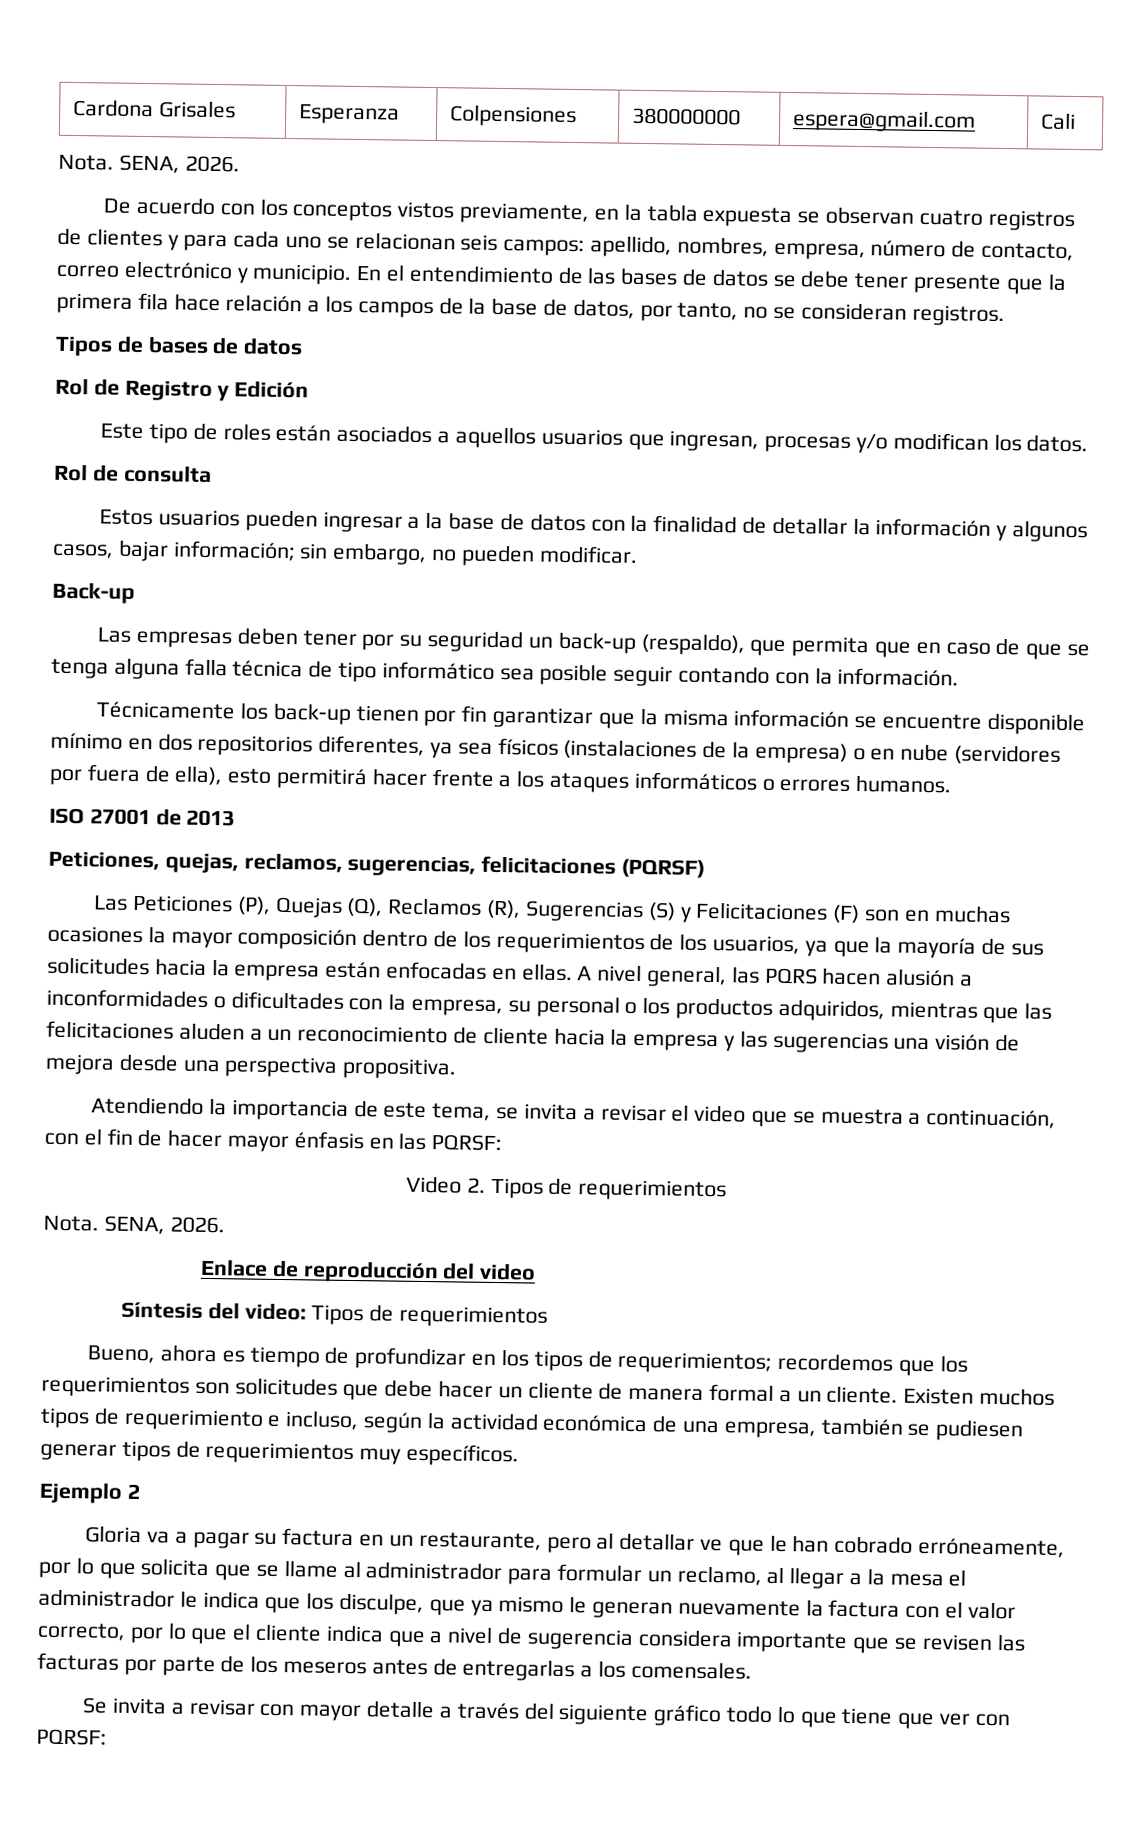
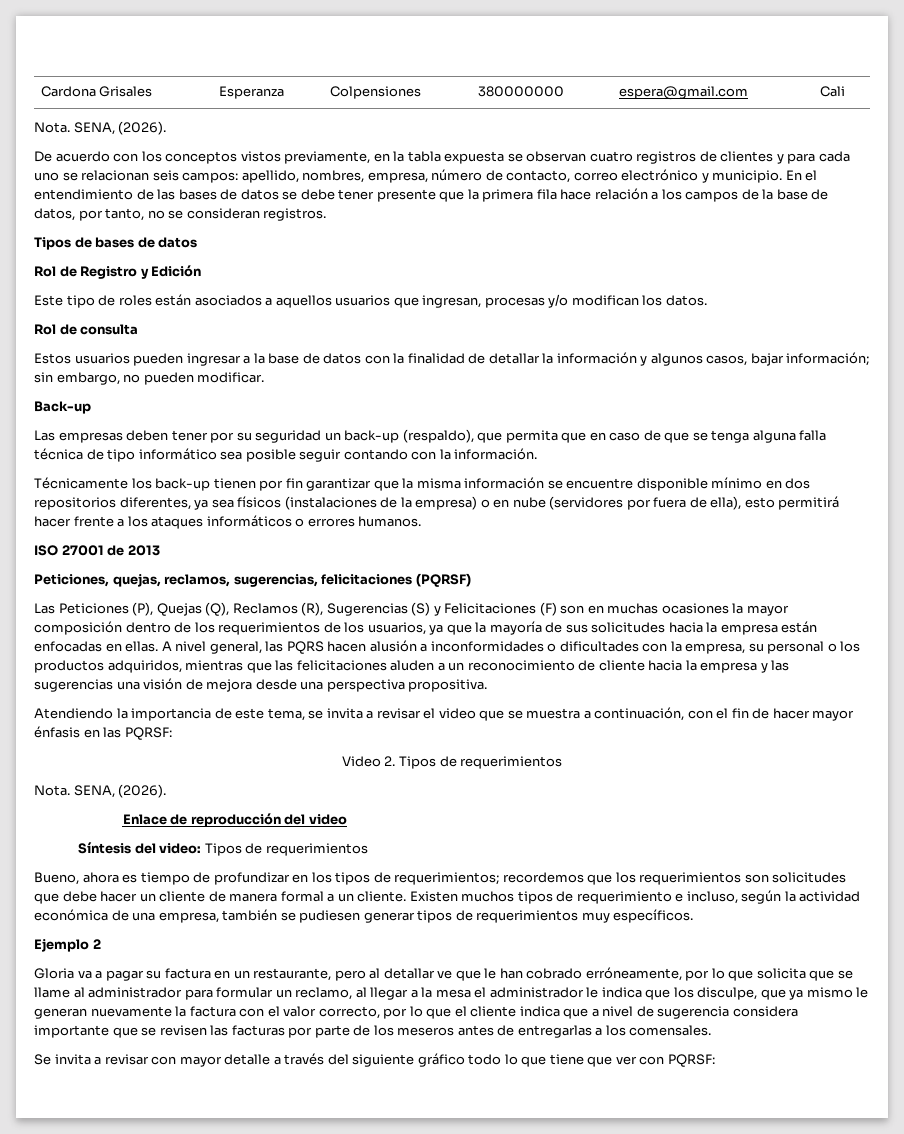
[184,155,240,173] 2026. -> [118,121,167,135] (2026).
[169,1216,225,1234] 2026. -> [118,784,167,798] (2026).

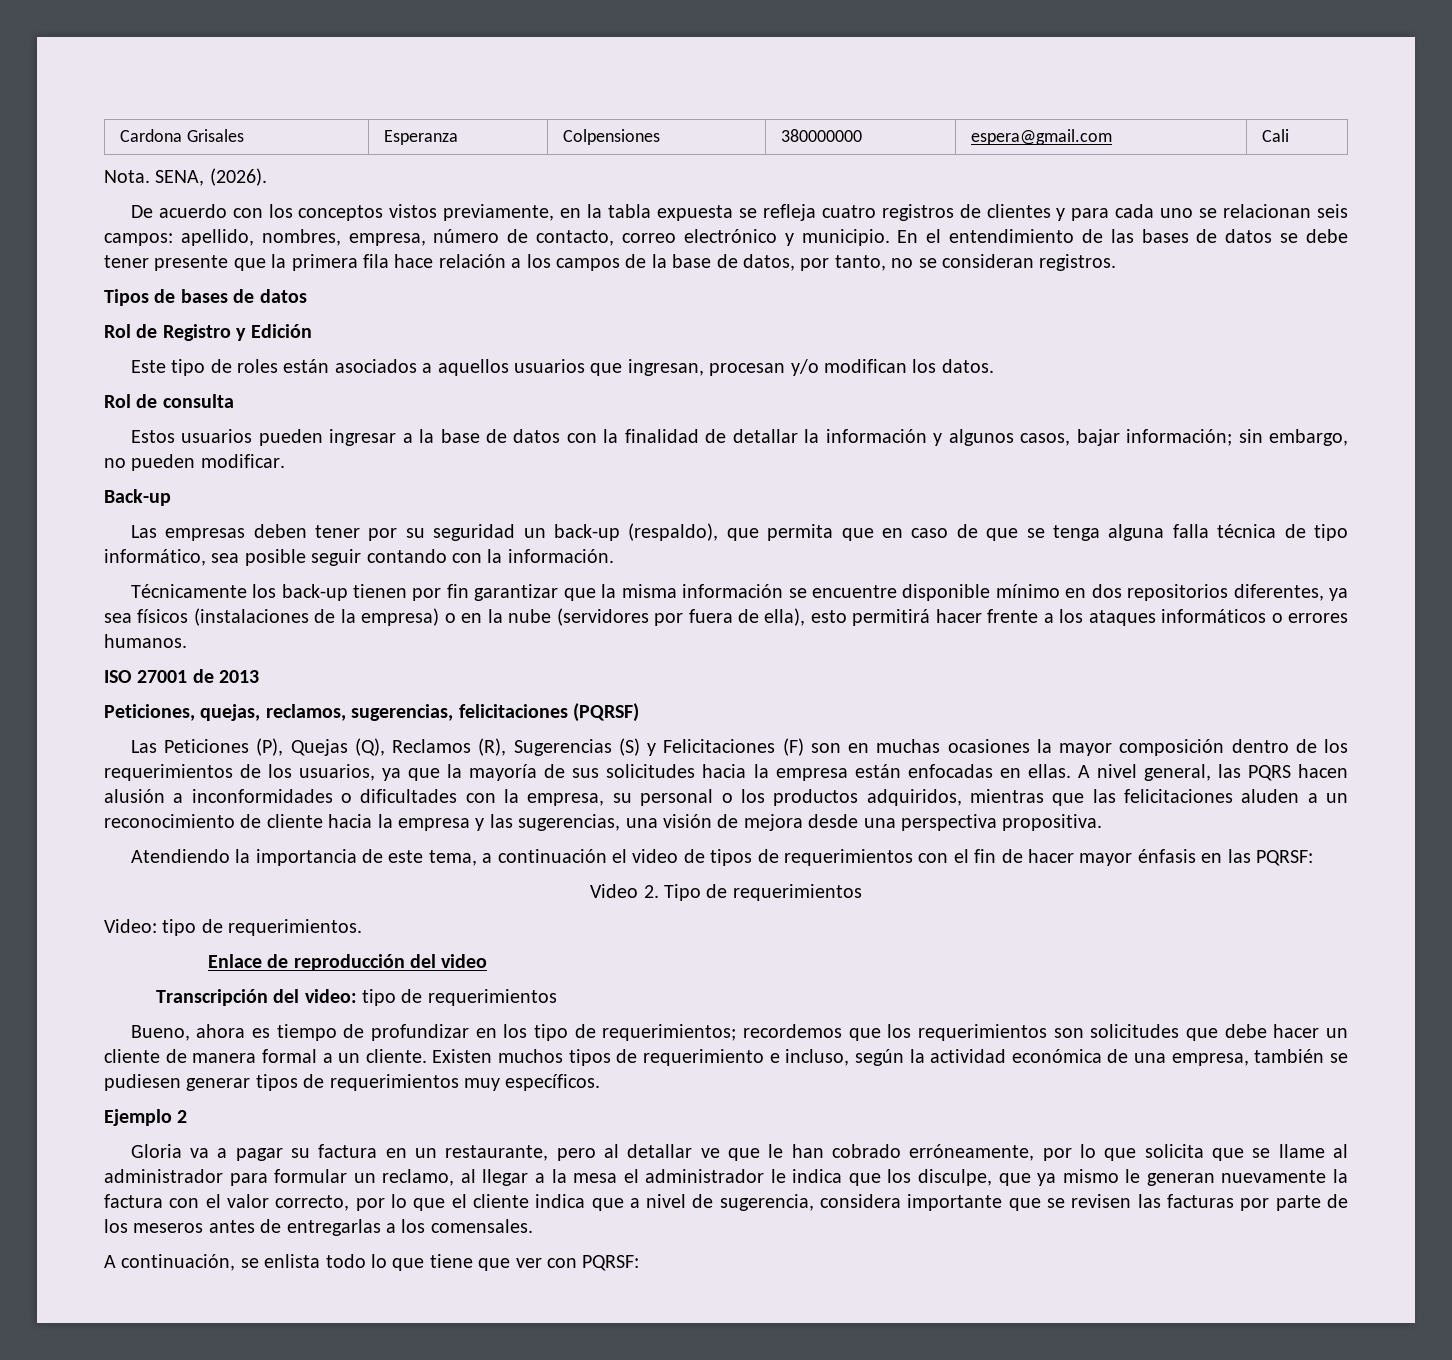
[526,151,587,162] observan -> [762,204,816,221] refleja
[484,297,545,308] procesas -> [709,363,786,376] procesan
[138,448,217,460] informático -> [104,549,206,566] informático,
(510, 503) none -> [487,609,503,623] la
[34,679,113,692] sugerencias -> [518,814,621,831] sugerencias,
[308,707,685,721] se invita a revisar el video que se muestra a continuación, -> [482,849,913,866] a continuación el video de tipos de requerimientos
[399,756,563,769] [34,784,167,798] Tipos de requerimientos // Nota. SENA, (2026). -> [664,884,862,901] [104,919,363,936] Tipo de requerimientos // Video: tipo de requerimientos.
[78,842,132,854] Síntesis -> [155,989,268,1006] Transcripción
[204,843,242,856] Tipos -> [362,989,397,1006] tipo
[335,872,371,885] tipos -> [534,1024,569,1041] tipo
[657,1006,730,1019] sugerencia -> [719,1194,814,1211] sugerencia,
[34,1053,465,1067] Se invita a revisar con mayor detalle a través del siguiente gráfico -> [104,1254,321,1271] A continuación, se enlista

